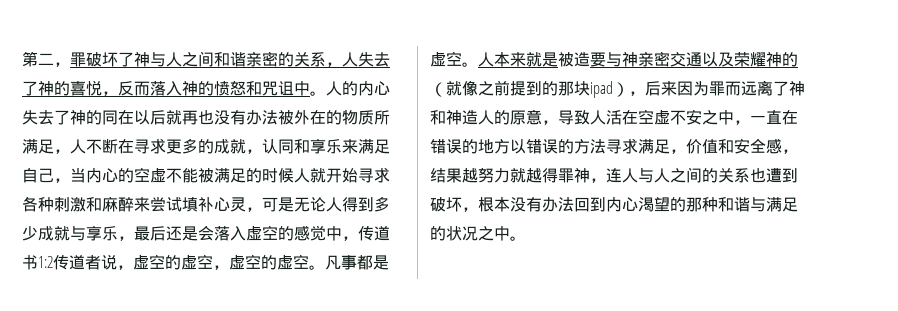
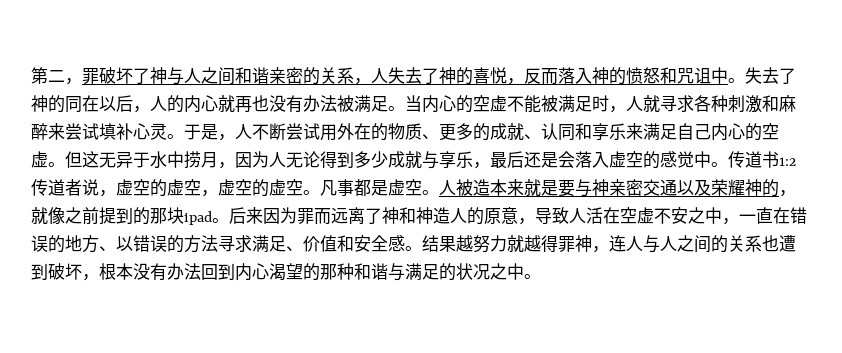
[326,81,390,96] 人的内心 -> (745, 80) none
(166, 117) none -> [133,95,218,113] ，人的内心
[294,110,390,125] [22,138,390,154] [22,168,70,183] 外在的物质所满足，人不断在寻求更多的成就，认同和享乐来满足自己， -> [354,95,405,112] 满足。
[246,167,358,183] 的时候人就开始 -> [592,95,660,113] 时，人就
[246,197,342,212] ，可是无论人 -> [167,123,779,141] [31,151,320,169] 。于是，人不断尝试用外在的物质、更多的成就、认同和享乐来满足自己内心的空虚。但这无异于水中捞月，因为人无论
[342,236,358,241] ， -> [711,162,728,167] 。
(494, 59) none -> [456,179,490,196] 被造
[558,52,590,67] 被造 -> (558, 188) none
[430,82,446,97] （ -> [779,190,796,197] ，
[613,82,645,97] ）， -> [212,218,229,223] 。
(510, 146) none -> [99,246,116,251] 、
[670,149,686,154] ， -> [286,246,303,251] 、
[782,149,798,154] ， -> [405,246,422,251] 。

